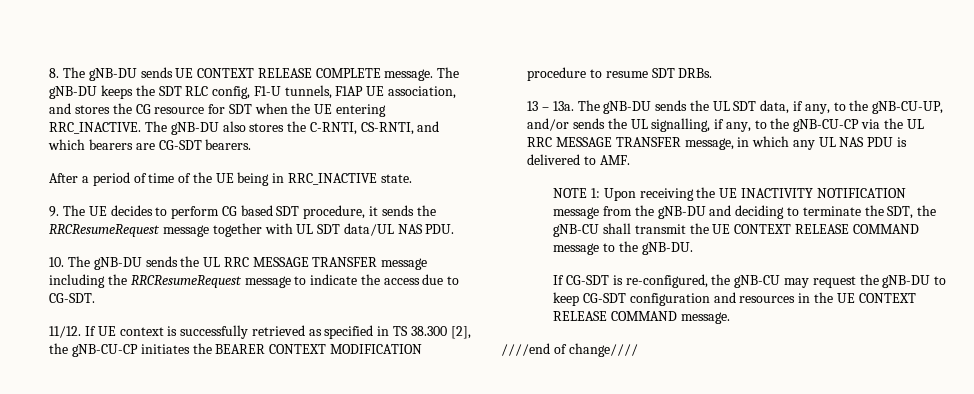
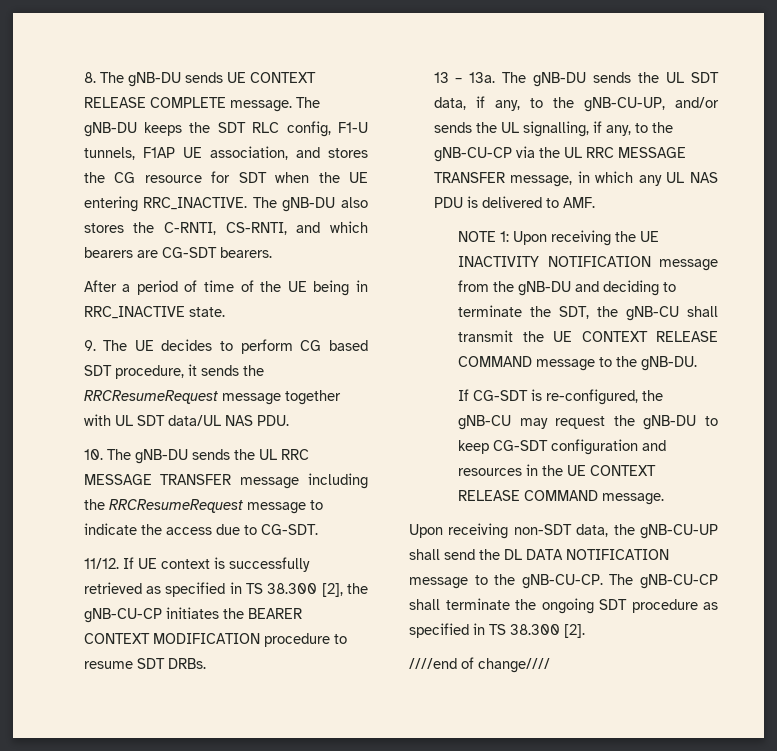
(730, 318) none -> [409,523,718,539] [409,549,669,560] [409,574,718,589] [409,598,718,614] [409,623,585,638] // Upon receiving non-SDT data, the gNB-CU-UP shall send the DL DATA NOTIFICATION message to the gNB-CU-CP. The gNB-CU-CP shall terminate the ongoing SDT procedure as specified in TS 38.300 [2].

